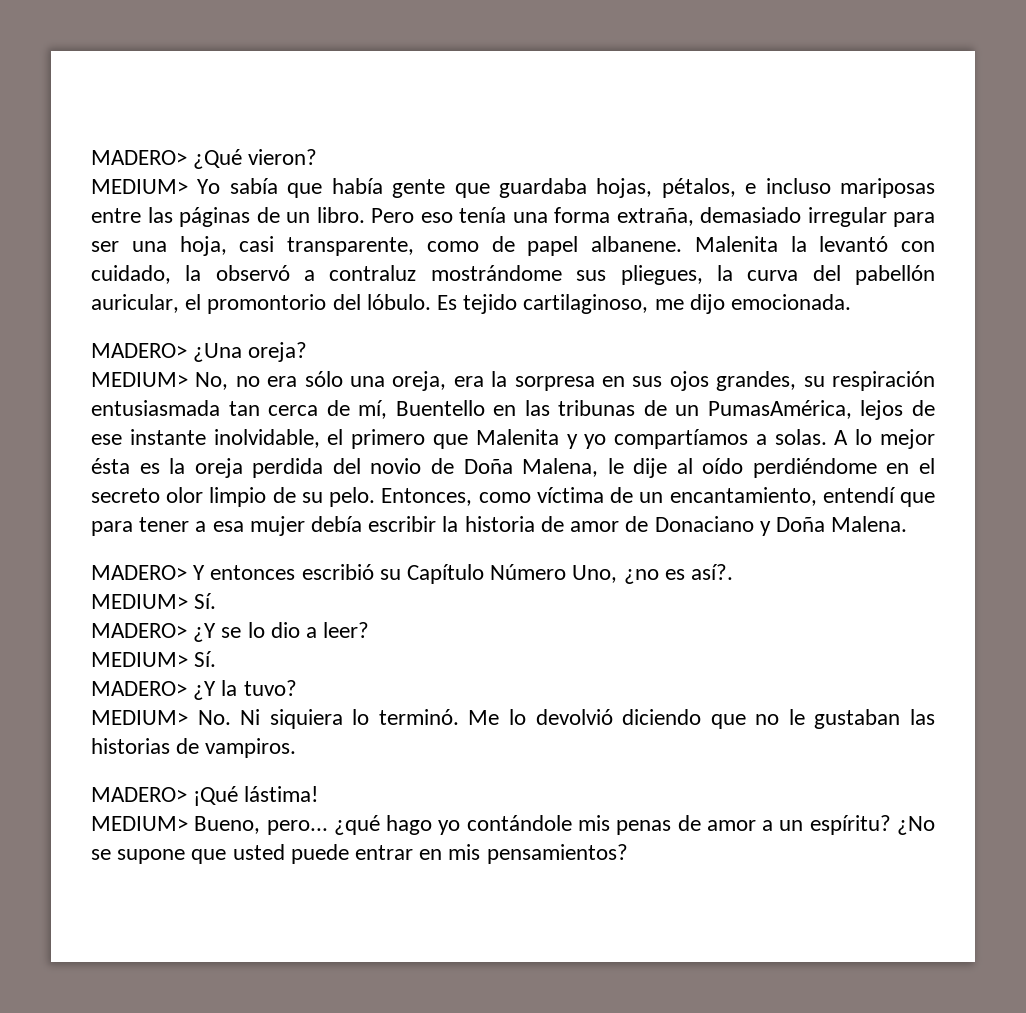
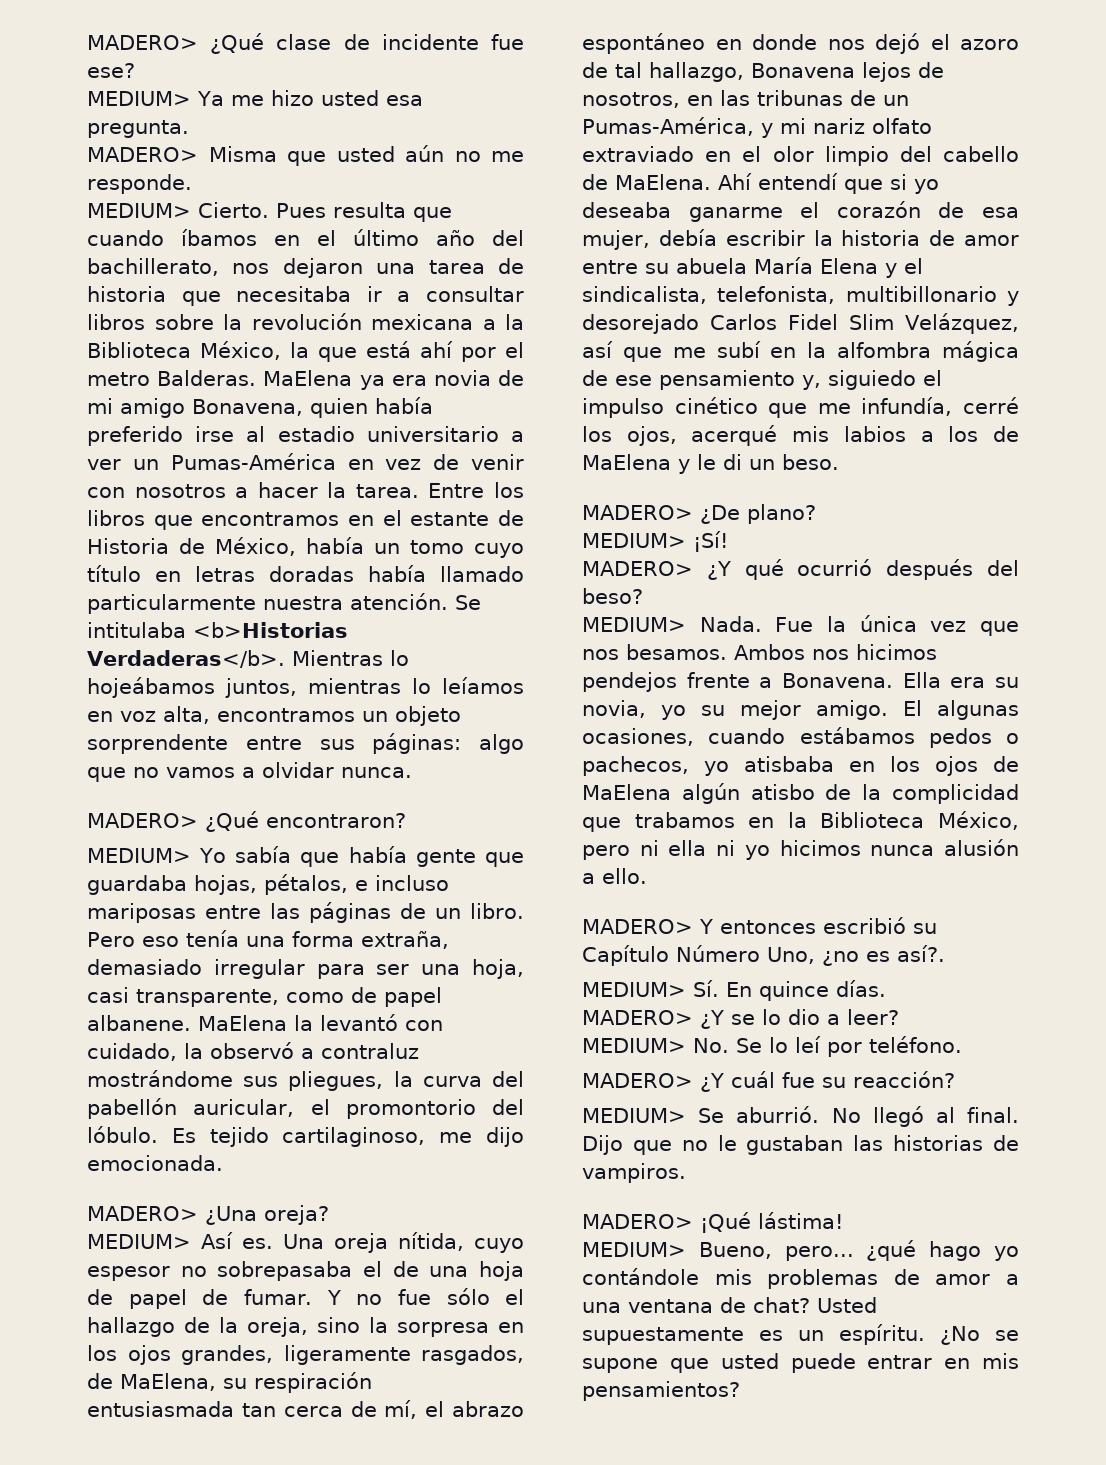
[91,149,318,169] MADERO> ¿Qué vieron? -> [87,33,524,54] [87,63,135,78] [87,90,423,106] [87,120,189,138] [87,145,524,166] [87,174,192,194] [87,202,452,222] [87,229,524,246] [87,258,524,278] [87,286,524,306] [87,313,524,330] [87,341,524,362] [87,370,525,390] [87,397,433,418] [87,426,524,446] [87,453,524,470] [87,482,524,498] [87,510,524,530] [87,537,524,558] [87,565,524,582] [87,593,481,614] [87,622,348,638] [87,650,409,668] [87,677,524,698] [87,706,461,726] [87,733,524,754] [87,762,412,782] [87,811,406,832] MADERO> ¿Qué clase de incidente fue ese? // MEDIUM> Ya me hizo usted esa pregunta. // MADERO> Misma que usted aún no me responde. // MEDIUM> Cierto. Pues resulta que cuando íbamos en el último año del bachillerato, nos dejaron una tarea de historia que necesitaba ir a consultar libros sobre la revolución mexicana a la Biblioteca México, la que está ahí por el metro Balderas. MaElena ya era novia de mi amigo Bonavena, quien había preferido irse al estadio universitario a ver un Pumas-América en vez de venir con nosotros a hacer la tarea. Entre los libros que encontramos en el estante de Historia de México, había un tomo cuyo título en letras doradas había llamado particularmente nuestra atención. Se intitulaba <b>Historias Verdaderas</b>. Mientras lo hojeábamos juntos, mientras lo leíamos en voz alta, encontramos un objeto sorprendente entre sus páginas: algo que no vamos a olvidar nunca. // MADERO> ¿Qué encontraron?
[694,236,778,252] Malenita -> [198,1015,287,1031] MaElena
[195,371,484,391] No, no era sólo una oreja, era -> [201,1232,524,1253] [87,1261,525,1281] [87,1288,524,1309] [87,1317,360,1337] Así es. Una oreja nítida, cuyo espesor no sobrepasaba el de una hoja de papel de fumar. Y no fue sólo el hallazgo de la oreja, sino
[632,376,663,387] sus -> [87,1345,117,1361] los
(797, 381) none -> [283,1345,524,1365] [87,1373,216,1391] ligeramente rasgados, de MaElena,
[395,400,485,416] Buentello -> [425,1401,524,1417] [582,33,1019,54] [582,62,944,82] [582,92,680,108] el abrazo espontáneo en donde nos dejó el azoro de tal hallazgo, Bonavena lejos de nosotros,
[707,400,936,420] [91,429,936,449] [91,458,935,478] [91,488,160,503] PumasAmérica, lejos de ese instante inolvidable, el primero que Malenita y yo compartíamos a solas. A lo mejor ésta es la oreja perdida del novio de Doña Malena, le dije al oído perdiéndome en el secreto -> [582,117,932,138] [582,146,762,162] Pumas-América, y mi nariz olfato extraviado en el
[272,487,936,507] [91,516,305,536] de su pelo. Entonces, como víctima de un encantamiento, entendí que para tener a esa mujer -> [899,146,1019,162] [582,173,939,194] [582,201,1019,222] [582,230,650,250] del cabello de MaElena. Ahí entendí que si yo deseaba ganarme el corazón de esa mujer,
[625,516,908,536] de Donaciano y Doña Malena. -> [582,257,923,278] [582,286,1019,306] [582,313,1020,334] [582,341,1019,362] [582,370,942,390] [582,397,1019,418] [582,425,1019,446] [582,454,839,474] [582,504,816,524] [582,531,728,552] [582,559,1019,580] [582,588,643,604] [582,615,1019,636] [582,644,937,660] [582,672,1019,692] [582,700,1019,720] [582,727,1019,748] [582,756,1019,776] [582,783,1019,804] [582,811,1019,832] [582,839,1019,860] [582,868,647,884] entre su abuela María Elena y el sindicalista, telefonista, multibillonario y desorejado Carlos Fidel Slim Velázquez, así que me subí en la alfombra mágica de ese pensamiento y, siguiedo el impulso cinético que me infundía, cerré los ojos, acerqué mis labios a los de MaElena y le di un beso. // MADERO> ¿De plano? // MEDIUM> ¡Sí! // MADERO> ¿Y qué ocurrió después del beso? // MEDIUM> Nada. Fue la única vez que nos besamos. Ambos nos hicimos pendejos frente a Bonavena. Ella era su novia, yo su mejor amigo. El algunas ocasiones, cuando estábamos pedos o pachecos, yo atisbaba en los ojos de MaElena algún atisbo de la complicidad que trabamos en la Biblioteca México, pero ni ella ni yo hicimos nunca alusión a ello.
(217, 601) none -> [726,980,886,1001] En quince días.
[194,651,217,667] [91,680,297,700] [91,709,702,729] Sí. // MADERO> ¿Y la tuvo? // MEDIUM> No. Ni siquiera lo terminó. Me lo devolvió diciendo -> [693,1036,962,1057] [582,1071,955,1092] [582,1106,1019,1127] [582,1135,623,1155] No. Se lo leí por teléfono. // MADERO> ¿Y cuál fue su reacción? // MEDIUM> Se aburrió. No llegó al final. Dijo
[616,820,672,835] penas -> [767,1269,879,1289] problemas
[779,815,891,835] un espíritu? -> [582,1297,877,1313] [582,1324,925,1345] una ventana de chat? Usted supuestamente es un espíritu.

